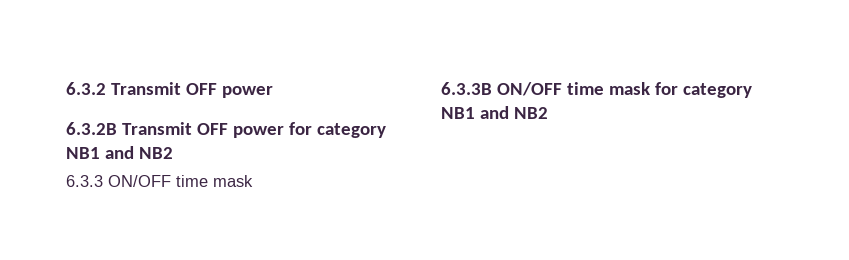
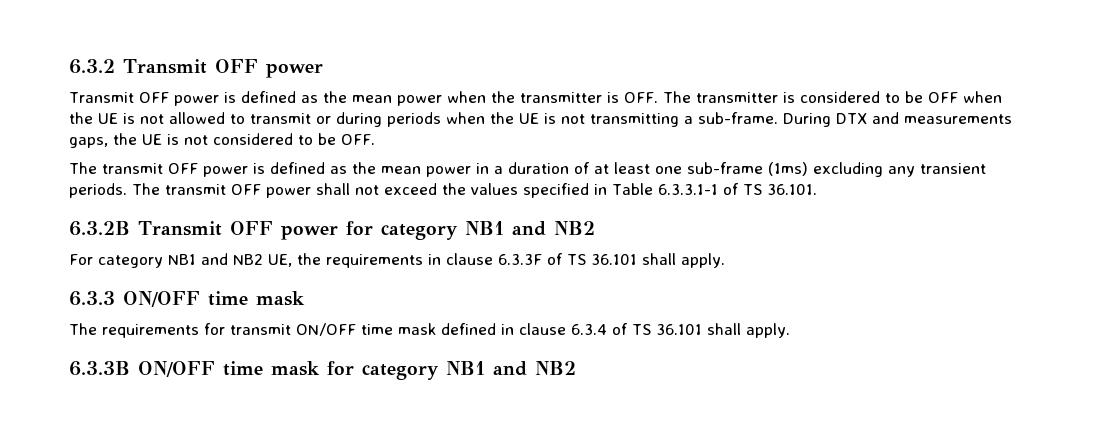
(273, 92) none -> [69,91,1002,106] [69,112,1012,127] [69,133,375,148] [69,162,986,177] [69,183,817,198] // Transmit OFF power is defined as the mean power when the transmitter is OFF. The transmitter is considered to be OFF when the UE is not allowed to transmit or during periods when the UE is not transmitting a sub-frame. During DTX and measurements gaps, the UE is not considered to be OFF. // The transmit OFF power is defined as the mean power in a duration of at least one sub-frame (1ms) excluding any transient periods. The transmit OFF power shall not exceed the values specified in Table 6.3.3.1-1 of TS 36.101.
[66,175,253,187] 6.3.3 ON/OFF time mask -> [69,253,725,268] [69,291,305,307] [69,323,790,338] For category NB1 and NB2 UE, the requirements in clause 6.3.3F of TS 36.101 shall apply. // 6.3.3 ON/OFF time mask // The requirements for transmit ON/OFF time mask defined in clause 6.3.4 of TS 36.101 shall apply.

